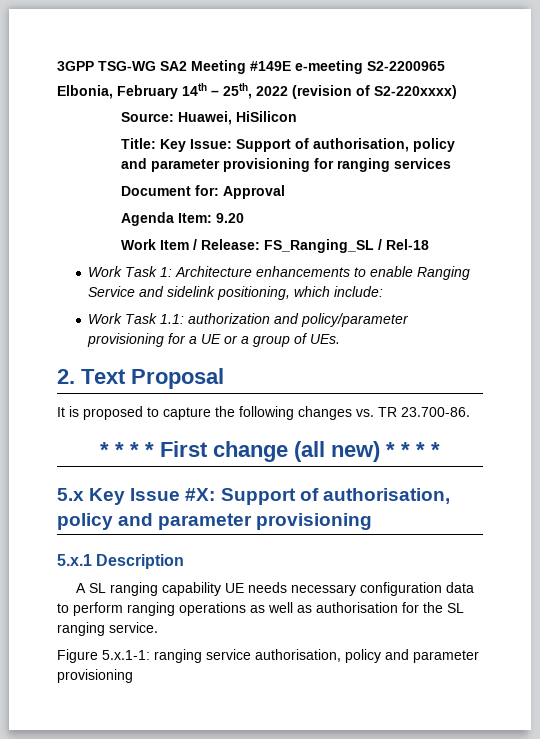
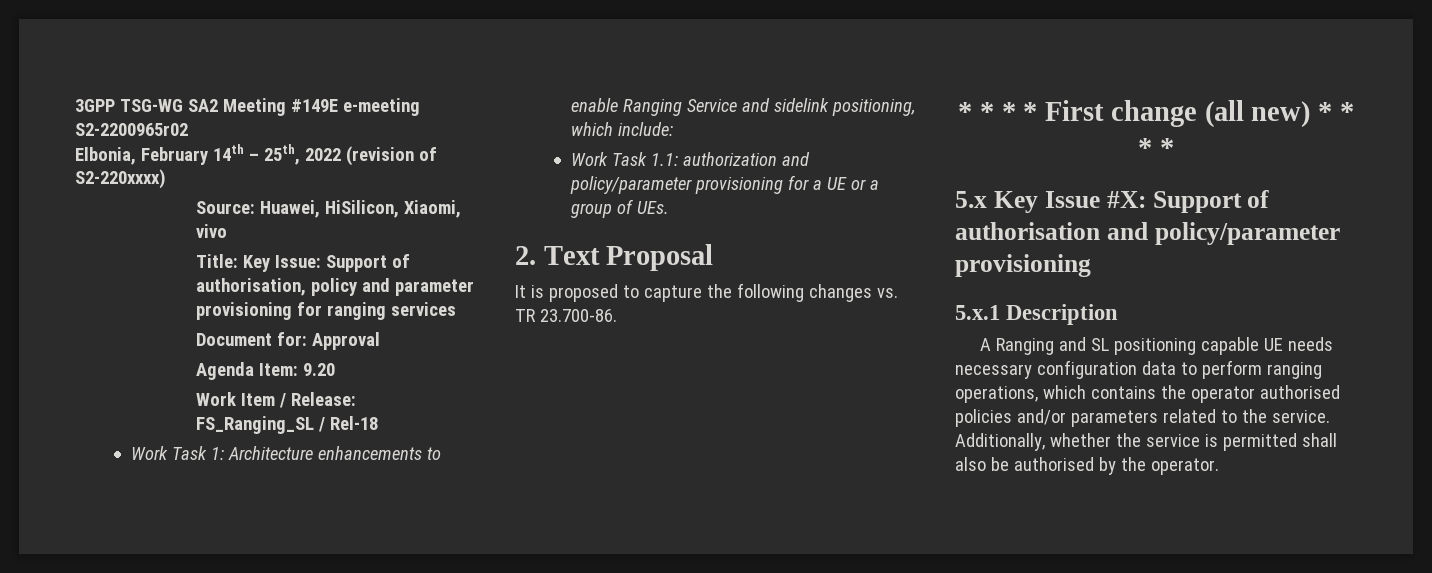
[367,61,445,71] S2-2200965 -> [75,123,188,136] S2-2200965r02
[235,111,297,122] HiSilicon -> [324,200,461,218] [195,224,227,238] HiSilicon, Xiaomi, vivo
[322,488,450,504] [57,513,253,530] authorisation, policy and parameter -> [955,222,1340,245] authorisation and policy/parameter
[88,582,221,596] SL ranging capability -> [995,337,1259,355] Ranging and SL positioning capable
[179,602,464,616] [57,622,158,636] [57,649,479,663] [57,669,133,683] operations as well as authorisation for the SL ranging service. // Figure 5.x.1-1: ranging service authorisation, policy and parameter provisioning -> [955,385,1340,403] [955,409,1330,427] [955,433,1337,451] [955,457,1219,475] operations, which contains the operator authorised policies and/or parameters related to the service. Additionally, whether the service is permitted shall also be authorised by the operator.

